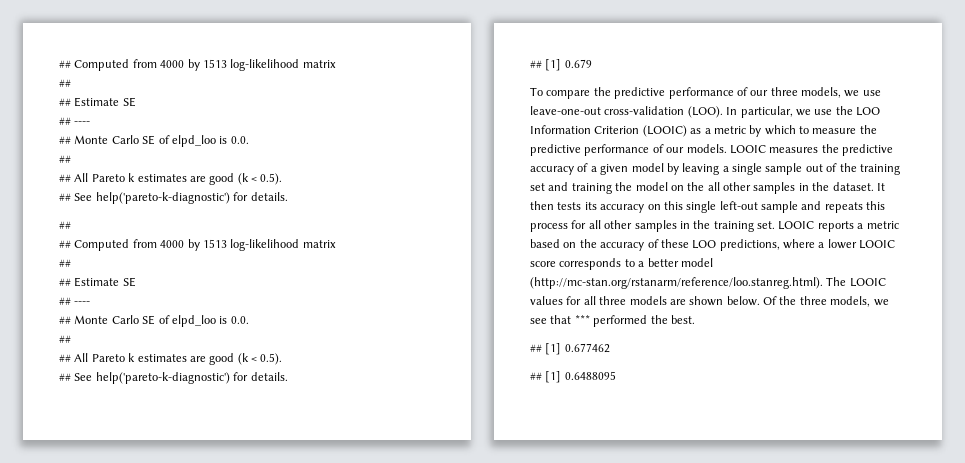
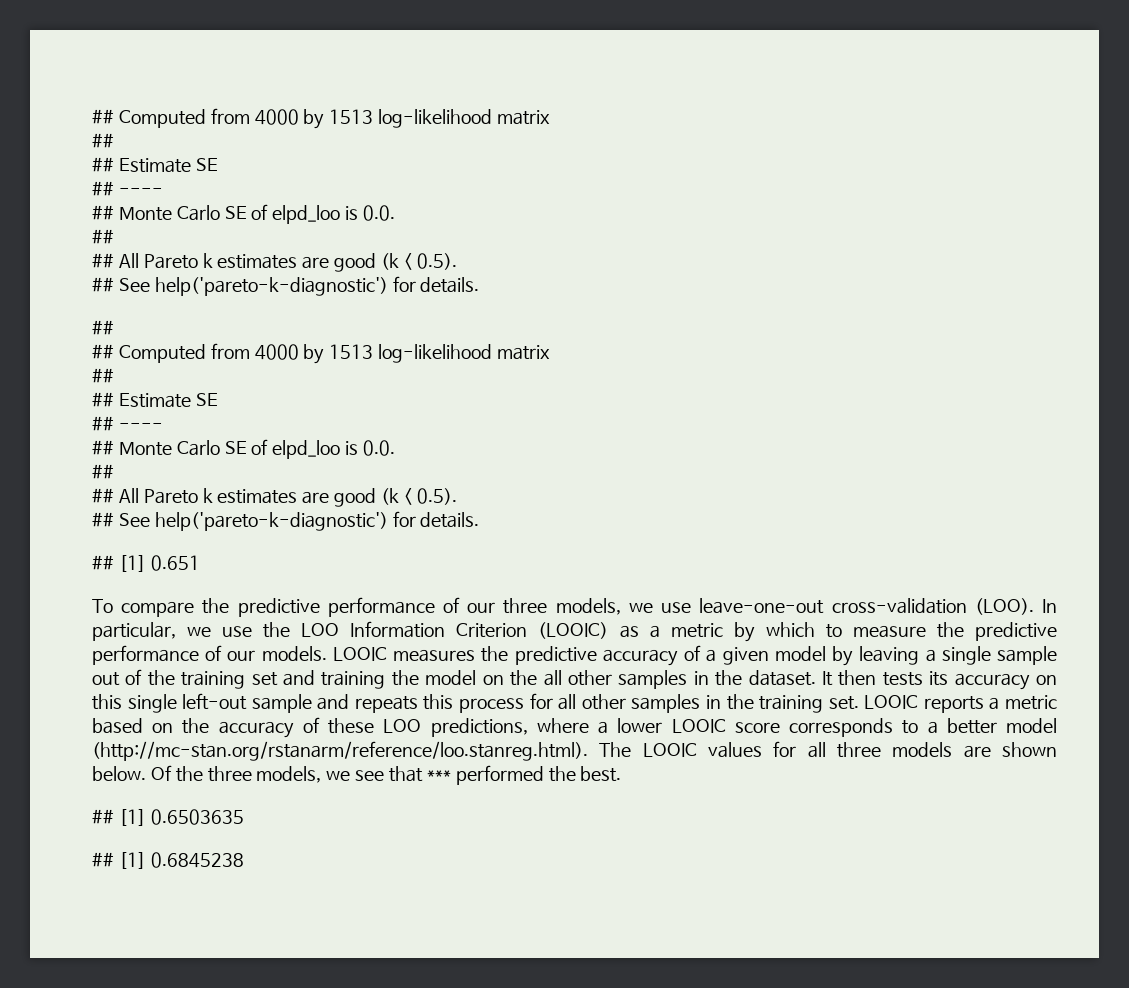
[564,59,592,68] 0.679 -> [150,555,200,571] 0.651
[564,343,610,353] [530,371,616,383] 0.677462 // ## [1] 0.6488095 -> [150,809,244,825] [92,852,244,869] 0.6503635 // ## [1] 0.6845238

